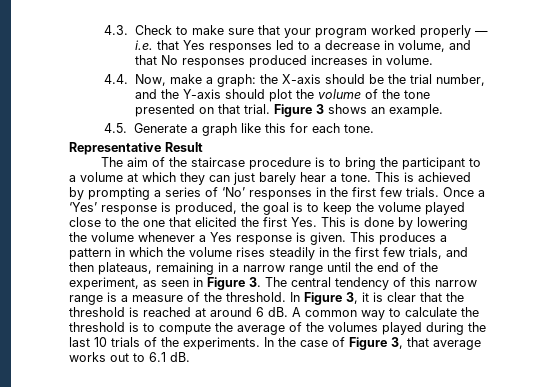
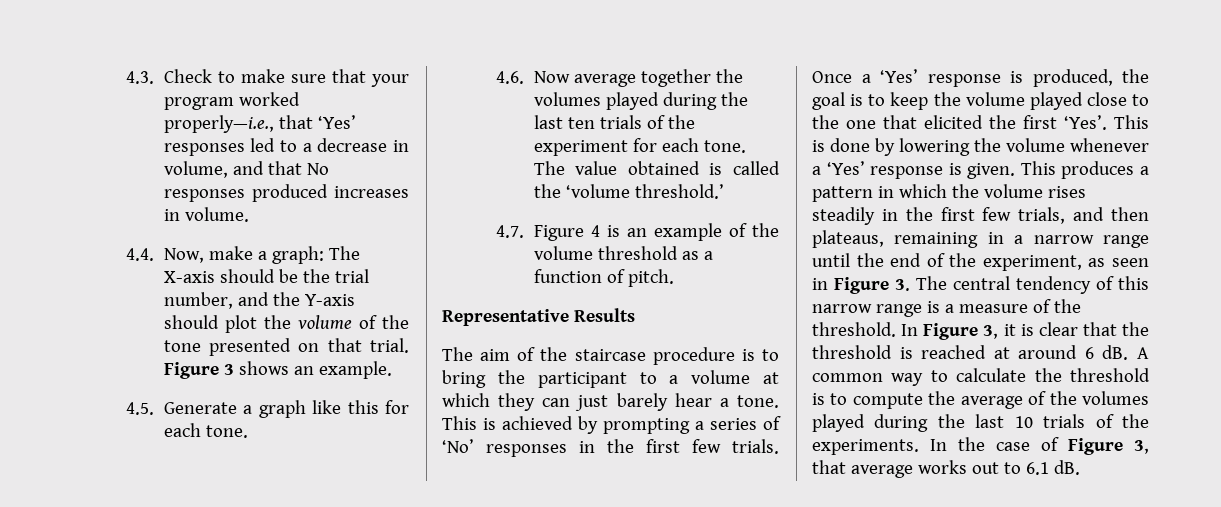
[419,25,488,38] [134,40,205,50] properly — i.e. that Yes -> [163,115,356,133] properly—i.e., that ‘Yes’
[259,74,278,84] the -> [328,246,360,260] The
(374, 128) none -> [496,69,743,87] [533,92,748,110] [533,115,695,129] [533,138,746,156] [533,161,780,175] [533,184,724,199] [496,223,779,241] [533,246,713,260] [533,269,674,287] // 4.6. Now average together the volumes played during the last ten trials of the experiment for each tone. The value obtained is called the ‘volume threshold.’ // 4.7. Figure 4 is an example of the volume threshold as a function of pitch.
[165,142,203,152] Result -> [573,308,635,322] Results
[291,217,317,227] Yes. -> [1064,115,1107,130] ‘Yes’.
[210,232,232,242] Yes -> [826,161,865,175] ‘Yes’

